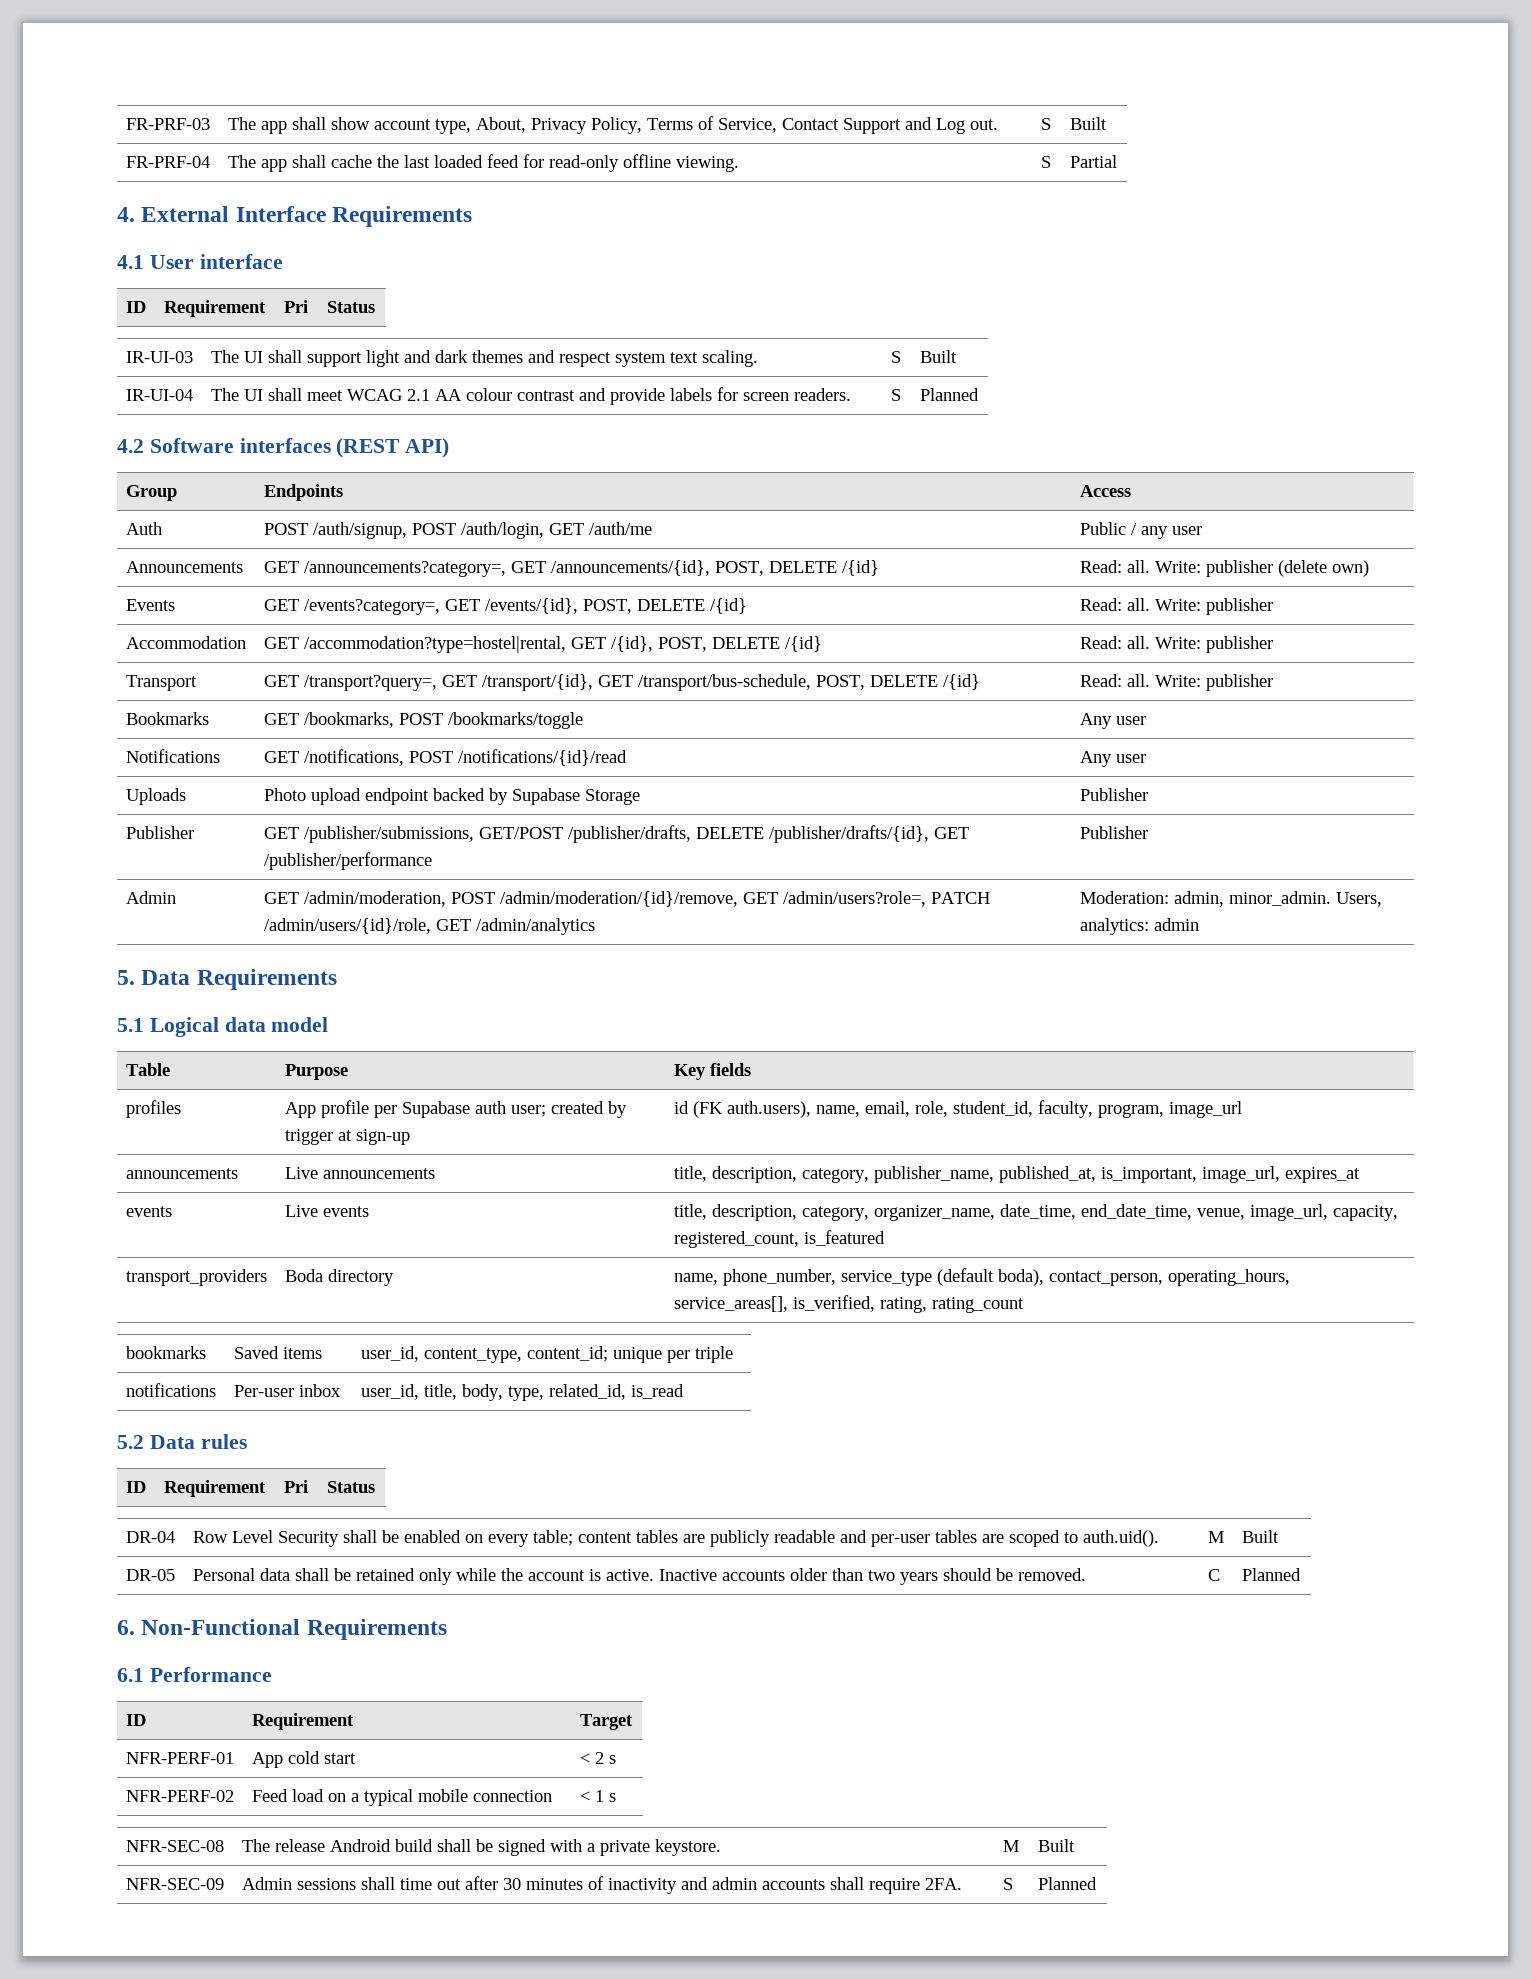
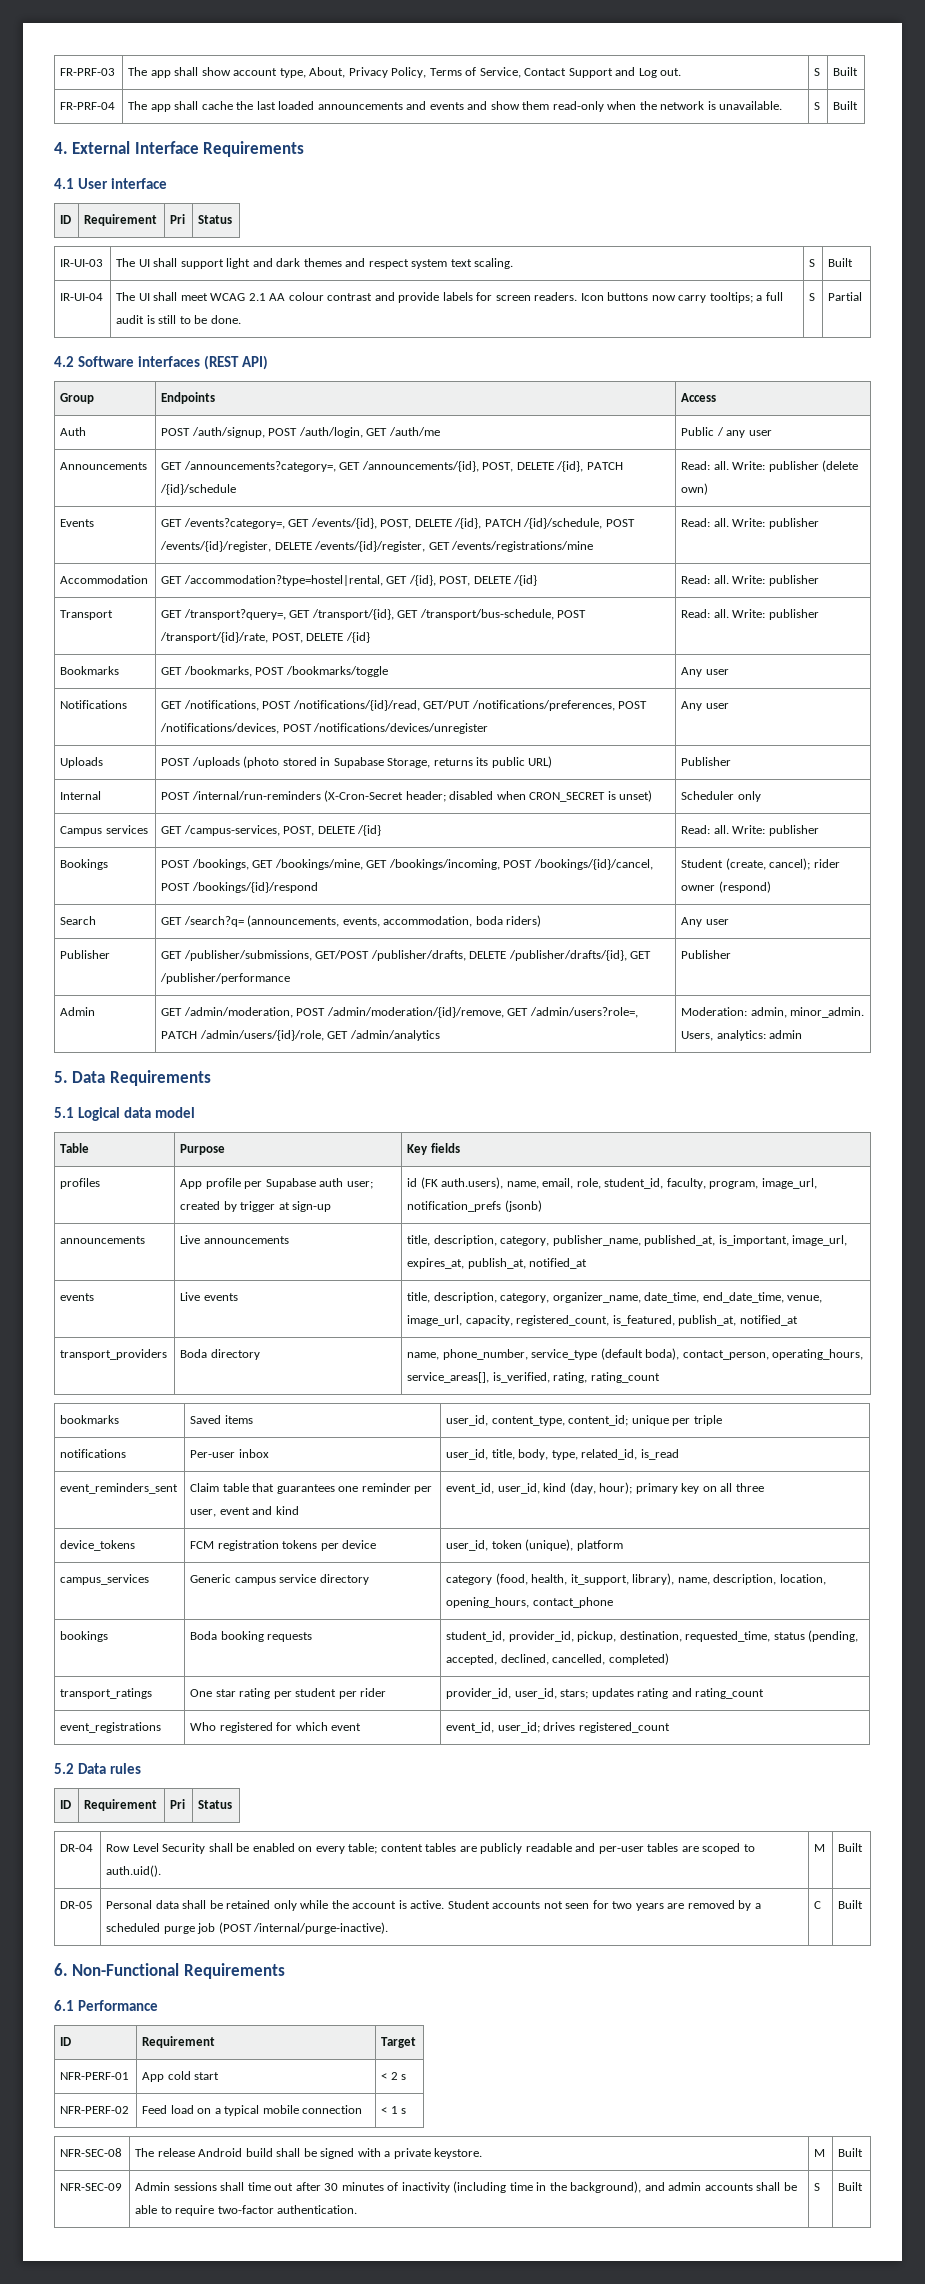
[486,154,739,172] [1040,156,1051,168] [1069,155,1117,168] feed for read-only offline viewing. | S | Partial -> [317,101,783,112] [814,102,821,110] [833,101,859,110] announcements and events and show them read-only when the network is unavailable. | S | Built
[890,389,901,401] [919,388,979,401] | S | Planned -> [580,292,783,303] [116,315,241,324] [809,293,816,301] [828,292,863,301] Icon buttons now carry tooltips; a full audit is still to be done. | S | Partial
[841,560,879,576] /{id} -> [556,461,623,472] [160,484,237,495] /{id}, PATCH /{id}/schedule
[709,598,747,614] /{id} -> [454,518,635,529] [160,541,594,552] /{id}, PATCH /{id}/schedule, POST /events/{id}/register, DELETE /events/{id}/register, GET /events/registrations/mine
(811, 682) none -> [557,610,587,618] [160,632,269,643] POST /transport/{id}/rate,
[457,749,627,766] [1079,751,1146,767] [125,788,186,805] [263,788,640,805] [1079,788,1148,801] /notifications/{id}/read | Any user // Uploads | Photo upload endpoint backed by Supabase Storage | Publisher -> [292,700,648,711] [160,723,489,734] [681,701,729,711] [60,757,104,768] [161,756,553,768] [681,757,732,766] [60,791,102,800] [161,790,653,802] [681,791,761,802] [60,825,148,836] [161,825,382,836] [681,825,819,836] [60,859,109,870] [161,859,653,870] [161,882,318,893] [681,858,840,870] [681,881,771,893] [60,916,97,925] [161,915,542,927] [681,917,729,927] /notifications/{id}/read, GET/PUT /notifications/preferences, POST /notifications/devices, POST /notifications/devices/unregister | Any user // Uploads | POST /uploads (photo stored in Supabase Storage, returns its public URL) | Publisher // Internal | POST /internal/run-reminders (X-Cron-Secret header; disabled when CRON_SECRET is unset) | Scheduler only // Campus services | GET /campus-services, POST, DELETE /{id} | Read: all. Write: publisher // Bookings | POST /bookings, GET /bookings/mine, GET /bookings/incoming, POST /bookings/{id}/cancel, POST /bookings/{id}/respond | Student (create, cancel); rider owner (respond) // Search | GET /search?q= (announcements, events, accommodation, boda riders) | Any user
[1168,1101,1242,1118] image_url -> [761,1178,817,1189] [407,1200,542,1212] image_url, notification_prefs (jsonb)
[1284,1167,1360,1183] expires_at -> [407,1258,588,1269] expires_at, publish_at, notified_at
[803,1230,885,1246] is_featured -> [612,1315,798,1326] is_featured, publish_at, notified_at
(684, 1391) none -> [60,1483,179,1494] [190,1483,433,1494] [190,1506,299,1517] [446,1482,764,1494] [60,1540,136,1551] [190,1540,377,1551] [446,1539,623,1551] [60,1574,150,1585] [190,1574,369,1585] [446,1573,826,1585] [446,1597,613,1608] [60,1631,109,1642] [190,1631,313,1642] [446,1630,859,1642] [446,1653,669,1665] [60,1688,153,1699] [190,1688,387,1699] [446,1688,765,1699] [60,1722,162,1733] [190,1722,362,1733] [446,1722,670,1733] // event_reminders_sent | Claim table that guarantees one reminder per user, event and kind | event_id, user_id, kind (day, hour); primary key on all three // device_tokens | FCM registration tokens per device | user_id, token (unique), platform // campus_services | Generic campus service directory | category (food, health, it_support, library), name, description, location, opening_hours, contact_phone // bookings | Boda booking requests | student_id, provider_id, pickup, destination, requested_time, status (pending, accepted, declined, cancelled, completed) // transport_ratings | One star rating per student per rider | provider_id, user_id, stars; updates rating and rating_count // event_registrations | Who registered for which event | event_id, user_id; drives registered_count
[658,1568,1086,1585] Inactive accounts older than two years should be removed. -> [447,1900,761,1911] [106,1922,389,1934] Student accounts not seen for two years are removed by a scheduled purge job (POST /internal/purge-inactive).
[1241,1568,1301,1581] Planned -> [838,1900,864,1909] Built
[680,1877,962,1894] [1002,1878,1013,1890] [1037,1877,1097,1890] and admin accounts shall require 2FA. | S | Planned -> [453,2181,797,2193] [135,2205,358,2216] [814,2183,821,2191] [838,2182,864,2191] (including time in the background), and admin accounts shall be able to require two-factor authentication. | S | Built

